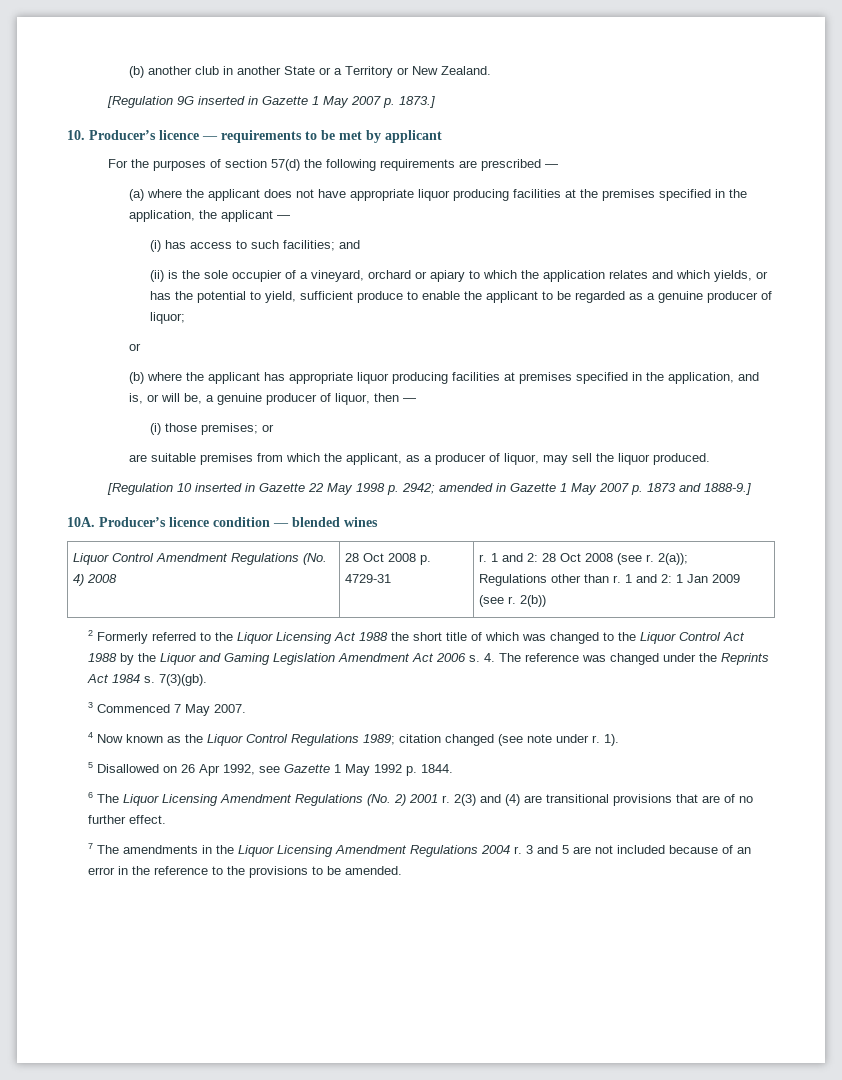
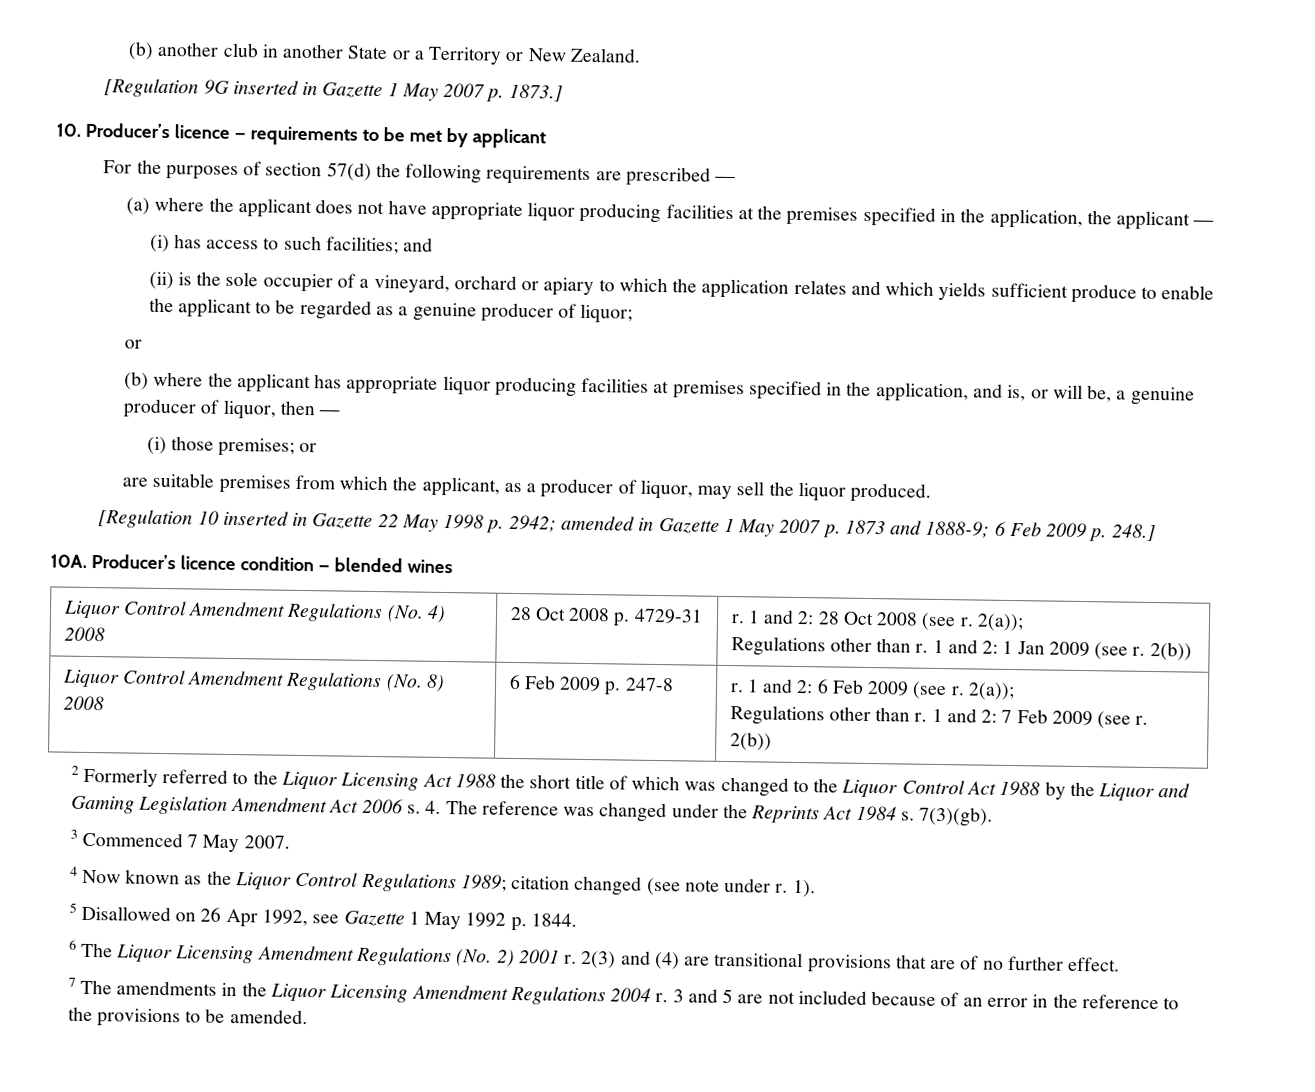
[713,270,768,282] [149,291,296,303] yields, or has the potential to yield, -> [938,281,987,301] yields
[704,483,752,495] 1888-9.] -> [925,520,1156,542] 1888-9; 6 Feb 2009 p. 248.]
(547, 601) none -> [61,669,445,692] [62,695,104,711] [508,674,674,696] [729,678,1015,701] [729,705,1149,729] [729,732,772,751] // Liquor Control Amendment Regulations (No. 8) 2008 | 6 Feb 2009 p. 247-8 | r. 1 and 2: 6 Feb 2009 (see r. 2(a)); // Regulations other than r. 1 and 2: 7 Feb 2009 (see r. 2(b))

